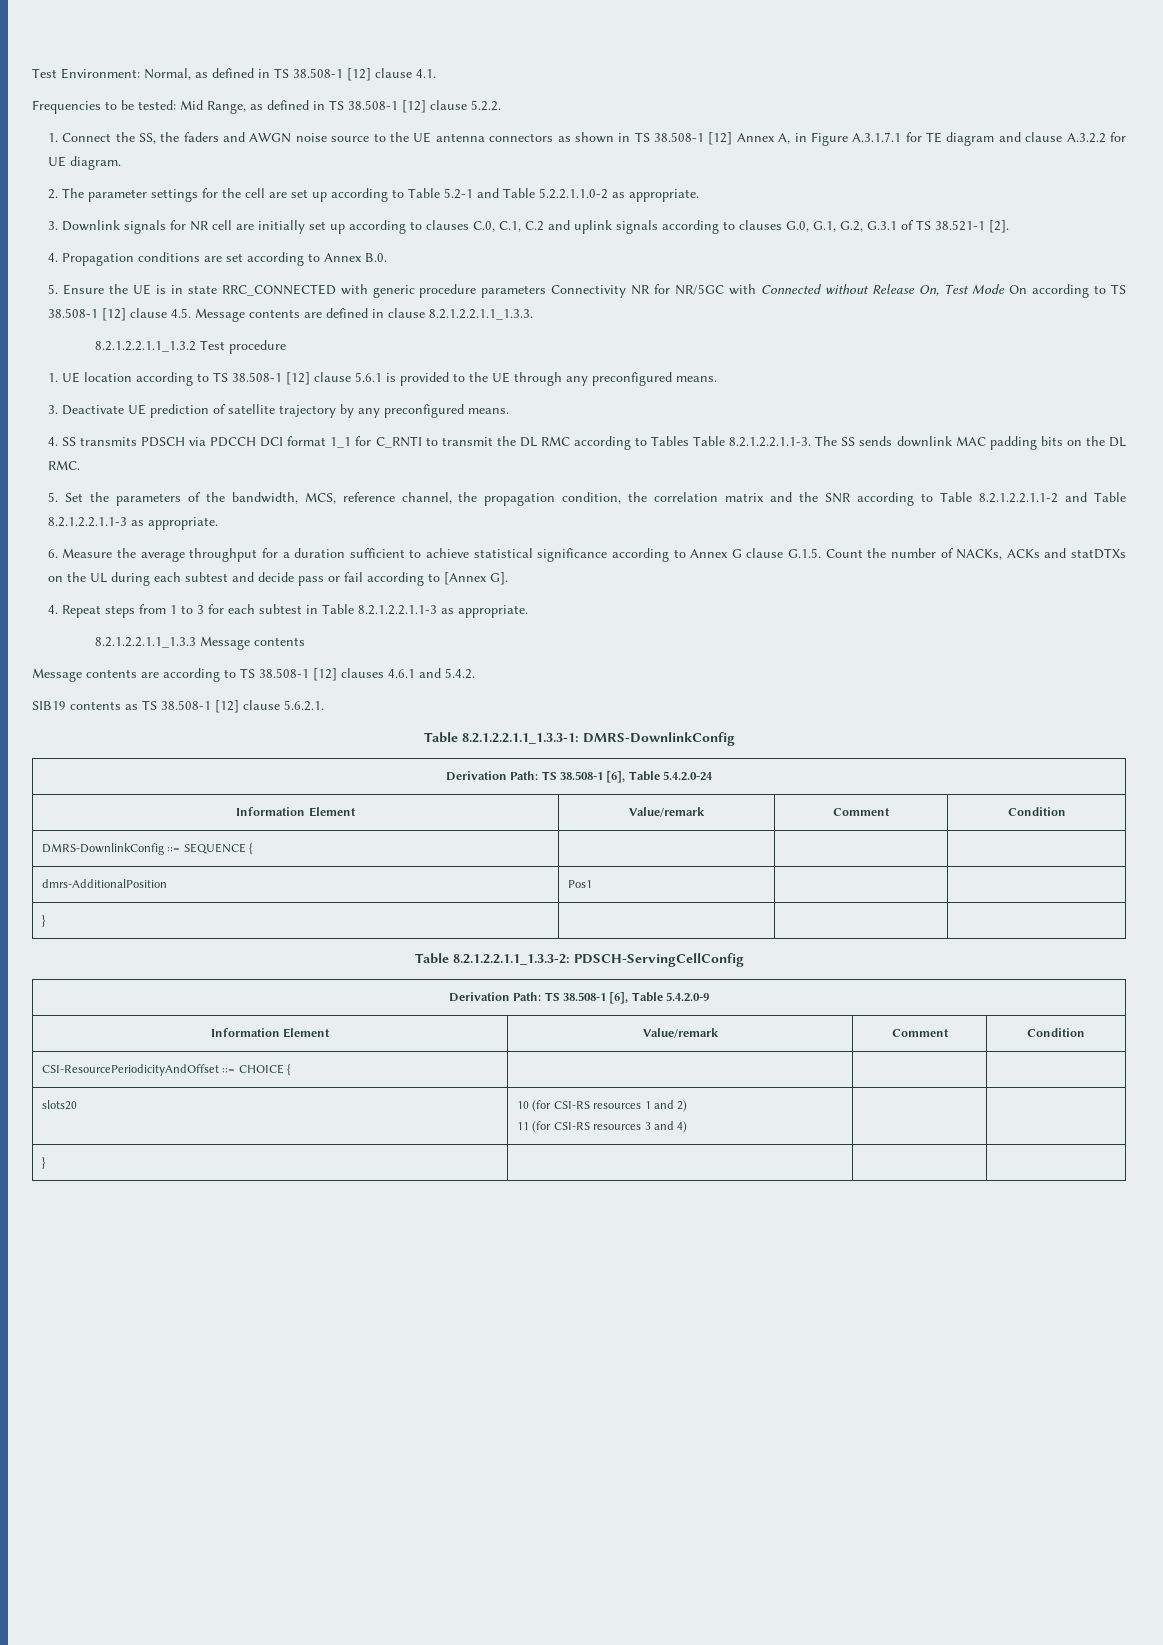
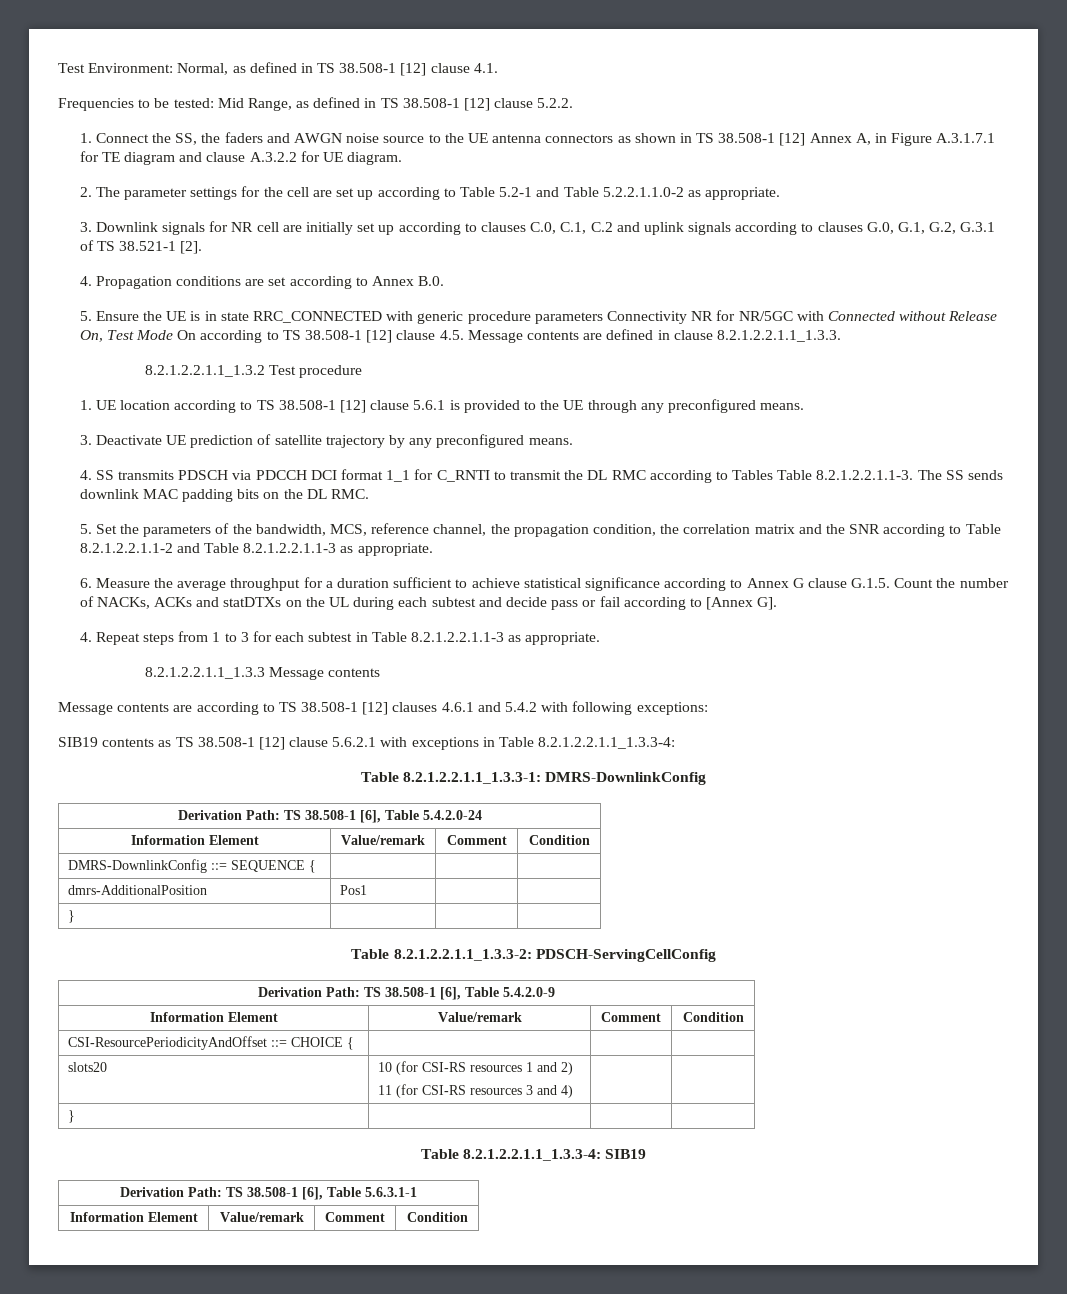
[445,668,475,679] 5.4.2. -> [505,701,708,715] 5.4.2 with following exceptions:
[284,700,324,711] 5.6.2.1. -> [332,737,676,750] 5.6.2.1 with exceptions in Table 8.2.1.2.2.1.1_1.3.3-4:
(46, 1163) none -> [420,1149,647,1161] [120,1187,417,1200] [69,1212,198,1222] [219,1212,304,1222] [325,1212,385,1222] [406,1212,468,1222] // Table 8.2.1.2.2.1.1_1.3.3-4: SIB19 // Derivation Path: TS 38.508-1 [6], Table 5.6.3.1-1 // Information Element | Value/remark | Comment | Condition

